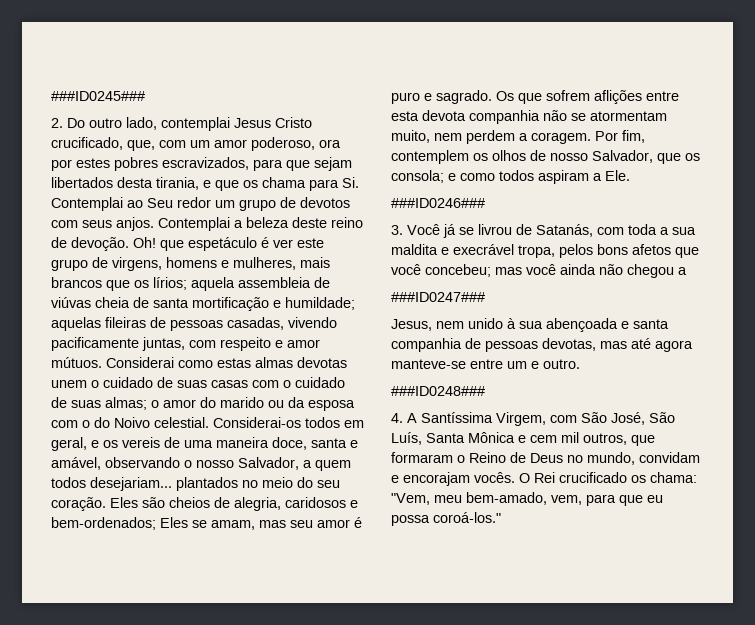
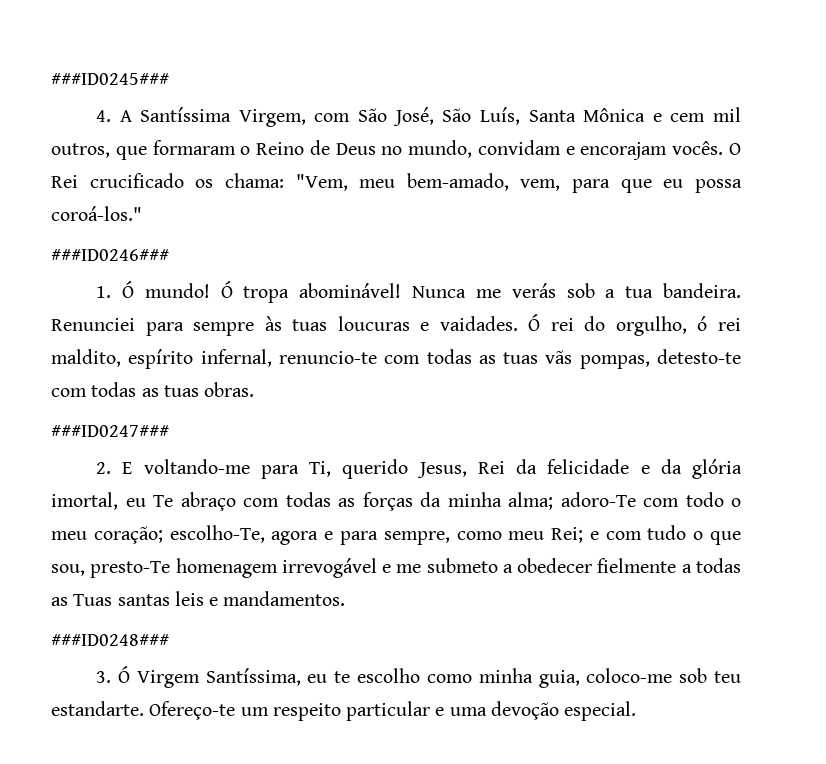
[51,117,312,131] [51,137,341,151] [51,157,352,171] [51,177,359,191] [51,197,350,211] [51,217,363,231] [51,237,324,251] [51,257,330,271] [51,277,330,291] [51,297,355,311] [51,317,337,331] [51,337,320,351] [51,357,347,368] [51,377,345,388] [51,397,355,411] [51,417,364,428] [51,437,358,451] [51,457,351,471] [51,477,340,491] [51,497,358,511] [51,517,362,530] [391,90,679,104] [391,110,667,124] [391,130,645,144] [391,150,700,164] [391,170,630,184] [391,198,485,208] [391,224,696,238] [391,244,699,258] [391,264,687,278] [391,292,485,302] [391,318,669,332] [391,338,693,352] [391,359,580,369] [391,386,485,396] // 2. Do outro lado, contemplai Jesus Cristo crucificado, que, com um amor poderoso, ora por estes pobres escravizados, para que sejam libertados desta tirania, e que os chama para Si. Contemplai ao Seu redor um grupo de devotos com seus anjos. Contemplai a beleza deste reino de devoção. Oh! que espetáculo é ver este grupo de virgens, homens e mulheres, mais brancos que os lírios; aquela assembleia de viúvas cheia de santa mortificação e humildade; aquelas fileiras de pessoas casadas, vivendo pacificamente juntas, com respeito e amor mútuos. Considerai como estas almas devotas unem o cuidado de suas casas com o cuidado de suas almas; o amor do marido ou da esposa com o do Noivo celestial. Considerai-os todos em geral, e os vereis de uma maneira doce, santa e amável, observando o nosso Salvador, a quem todos desejariam... plantados no meio do seu coração. Eles são cheios de alegria, caridosos e bem-ordenados; Eles se amam, mas seu amor é puro e sagrado. Os que sofrem aflições entre esta devota companhia não se atormentam muito, nem perdem a coragem. Por fim, contemplem os olhos de nosso Salvador, que os consola; e como todos aspiram a Ele. // ###ID0246### // 3. Você já se livrou de Satanás, com toda a sua maldita e execrável tropa, pelos bons afetos que você concebeu; mas você ainda não chegou a // ###ID0247### // Jesus, nem unido à sua abençoada e santa companhia de pessoas devotas, mas até agora manteve-se entre um e outro. // ###ID0248### -> (169, 79) none
(501, 517) none -> [51,249,169,261] [95,280,741,303] [51,313,742,336] [51,349,741,369] [51,382,255,397] [51,425,169,437] [95,459,742,479] [51,492,741,511] [51,525,742,545] [51,558,741,578] [51,591,346,606] [51,634,169,646] [95,665,741,688] [51,701,637,721] // ###ID0246### // 1. Ó mundo! Ó tropa abominável! Nunca me verás sob a tua bandeira. Renunciei para sempre às tuas loucuras e vaidades. Ó rei do orgulho, ó rei maldito, espírito infernal, renuncio-te com todas as tuas vãs pompas, detesto-te com todas as tuas obras. // ###ID0247### // 2. E voltando-me para Ti, querido Jesus, Rei da felicidade e da glória imortal, eu Te abraço com todas as forças da minha alma; adoro-Te com todo o meu coração; escolho-Te, agora e para sempre, como meu Rei; e com tudo o que sou, presto-Te homenagem irrevogável e me submeto a obedecer fielmente a todas as Tuas santas leis e mandamentos. // ###ID0248### // 3. Ó Virgem Santíssima, eu te escolho como minha guia, coloco-me sob teu estandarte. Ofereço-te um respeito particular e uma devoção especial.

